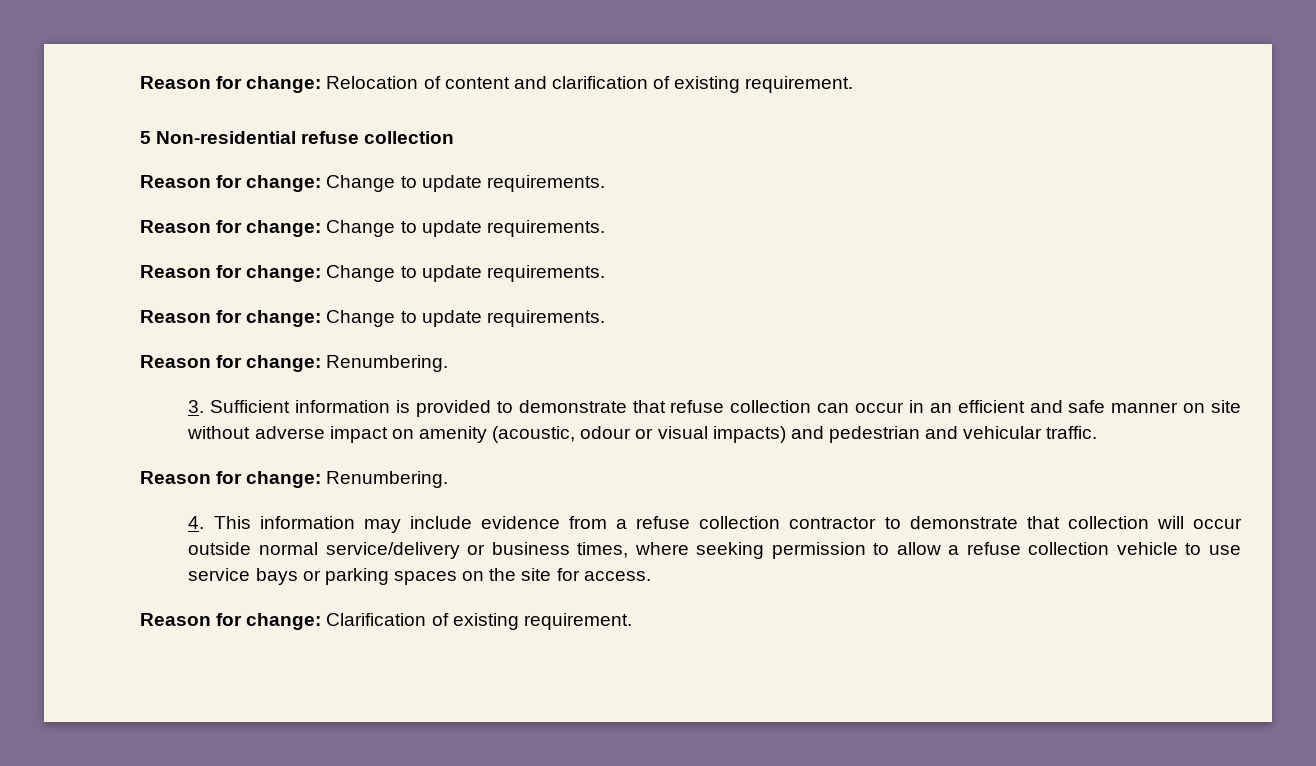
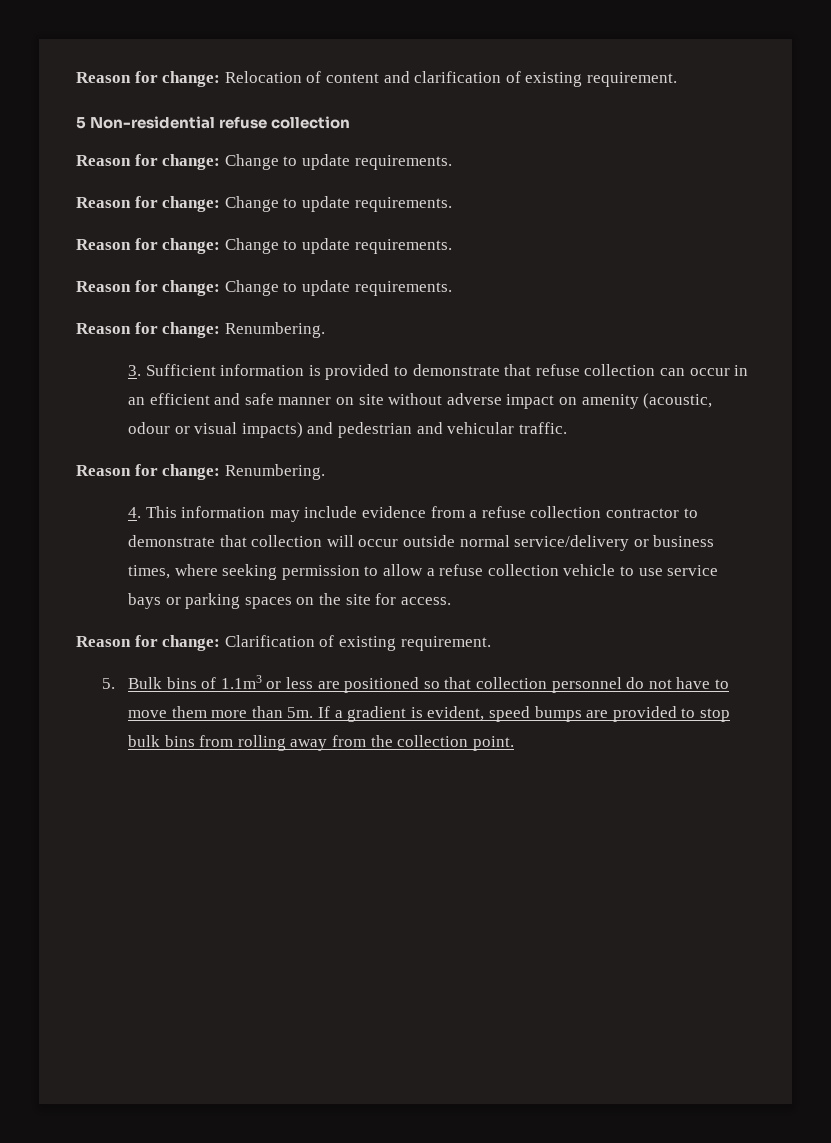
(632, 621) none -> [102,675,729,693] [128,706,730,722] [128,735,514,751] // 5. Bulk bins of 1.1m3 or less are positioned so that collection personnel do not have to move them more than 5m. If a gradient is evident, speed bumps are provided to stop bulk bins from rolling away from the collection point.

